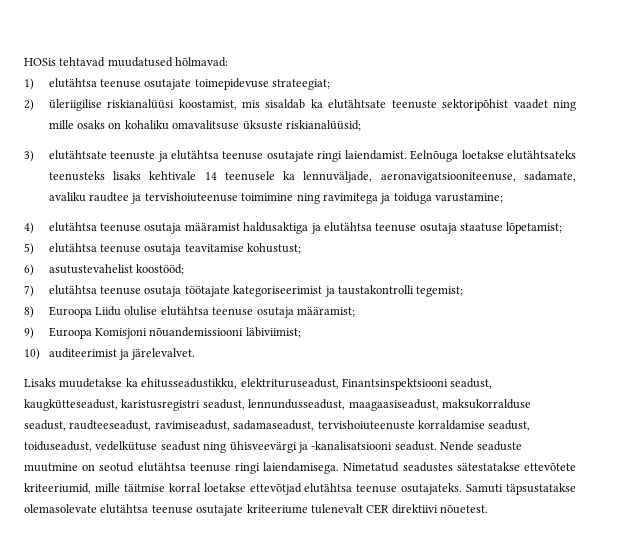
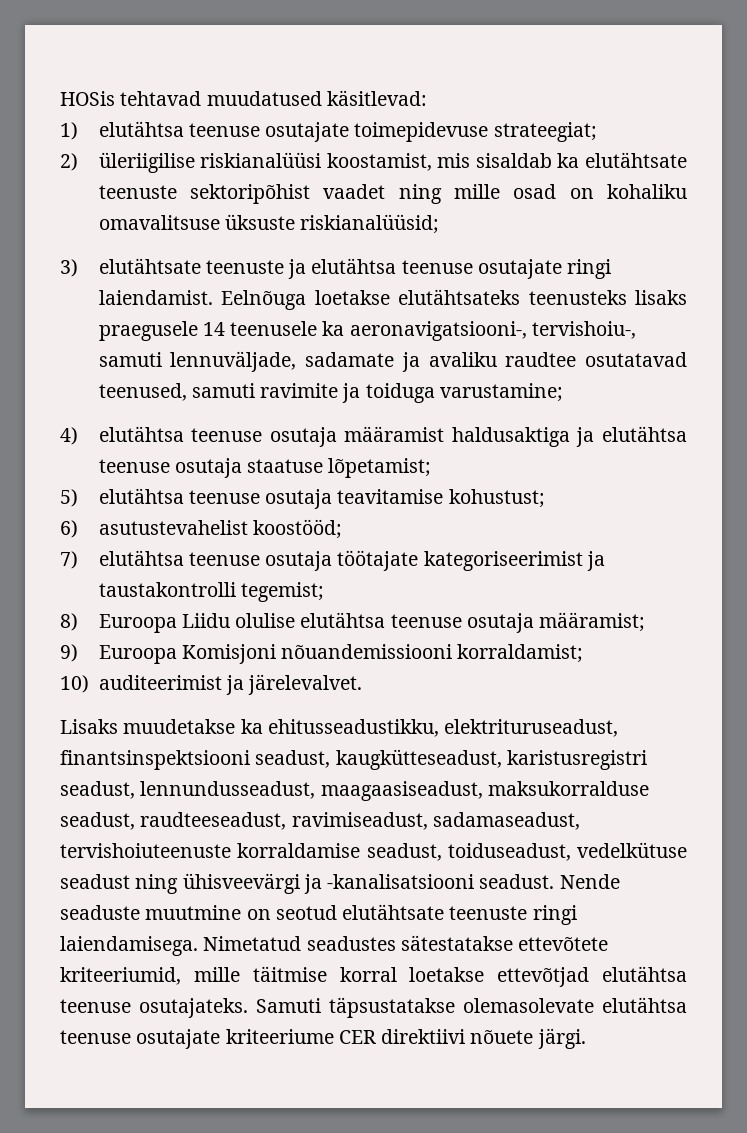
[175,57,229,67] hõlmavad: -> [326,90,427,106] käsitlevad:
[77,120,106,129] osaks -> [513,184,557,199] osad
[149,171,197,180] kehtivale -> [98,321,198,341] praegusele
[303,171,576,183] [48,192,378,204] lennuväljade, aeronavigatsiooniteenuse, sadamate, avaliku raudtee ja tervishoiuteenuse toimimine ning ravimitega -> [349,321,637,341] [98,351,687,372] [98,383,339,401] aeronavigatsiooni-, tervishoiu-, samuti lennuväljade, sadamate ja avaliku raudtee osutatavad teenused, samuti ravimite
[245,327,301,338] läbiviimist; -> [457,644,584,663] korraldamist;
[341,378,448,390] Finantsinspektsiooni -> [60,750,250,770] finantsinspektsiooni
[137,462,231,472] elutähtsa teenuse -> [342,904,528,920] elutähtsate teenuste
[310,504,363,514] tulenevalt -> (334, 1036) none
[440,504,488,514] nõuetest. -> [470,1028,586,1049] nõuete järgi.

